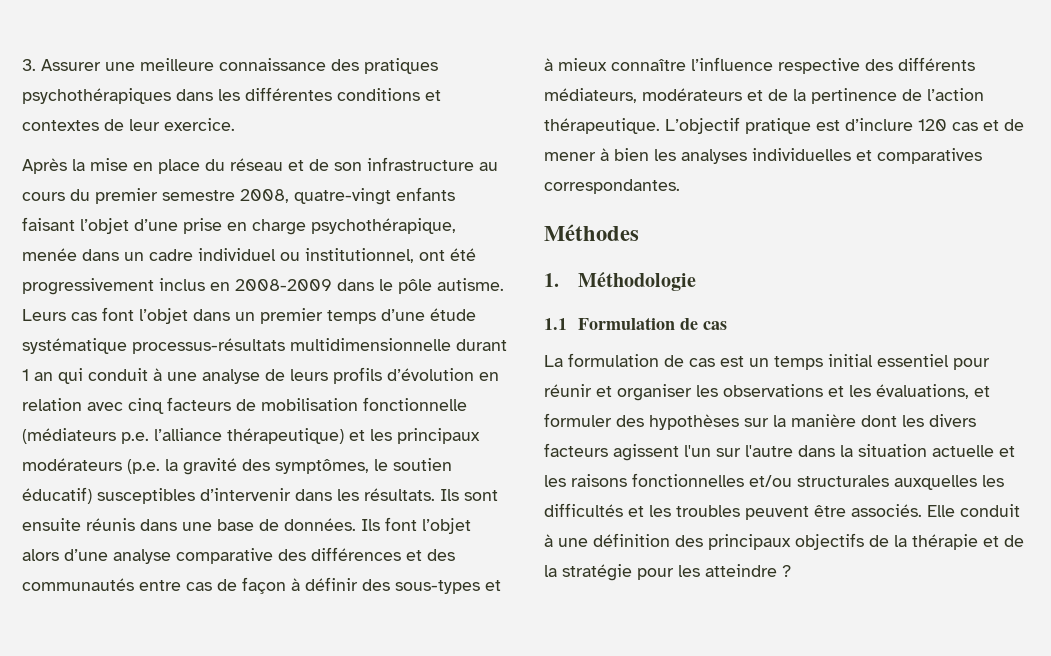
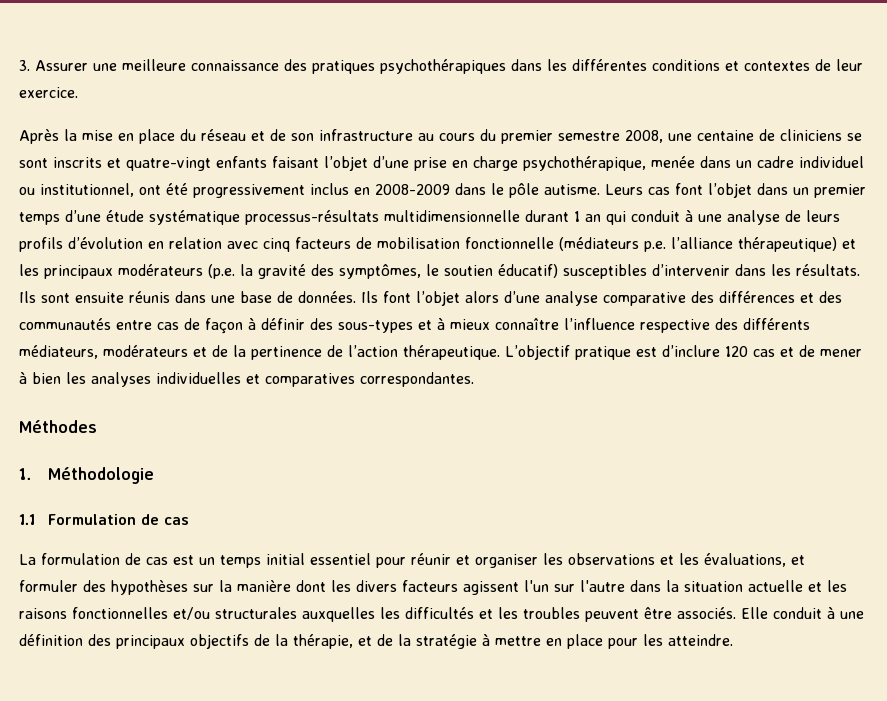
(289, 196) none -> [668,129,862,141] [19,157,121,168] une centaine de cliniciens se sont inscrits et
[912,534,978,550] thérapie -> [293,634,353,649] thérapie,
[637,564,791,580] pour les atteindre ? -> [482,634,733,649] à mettre en place pour les atteindre.

